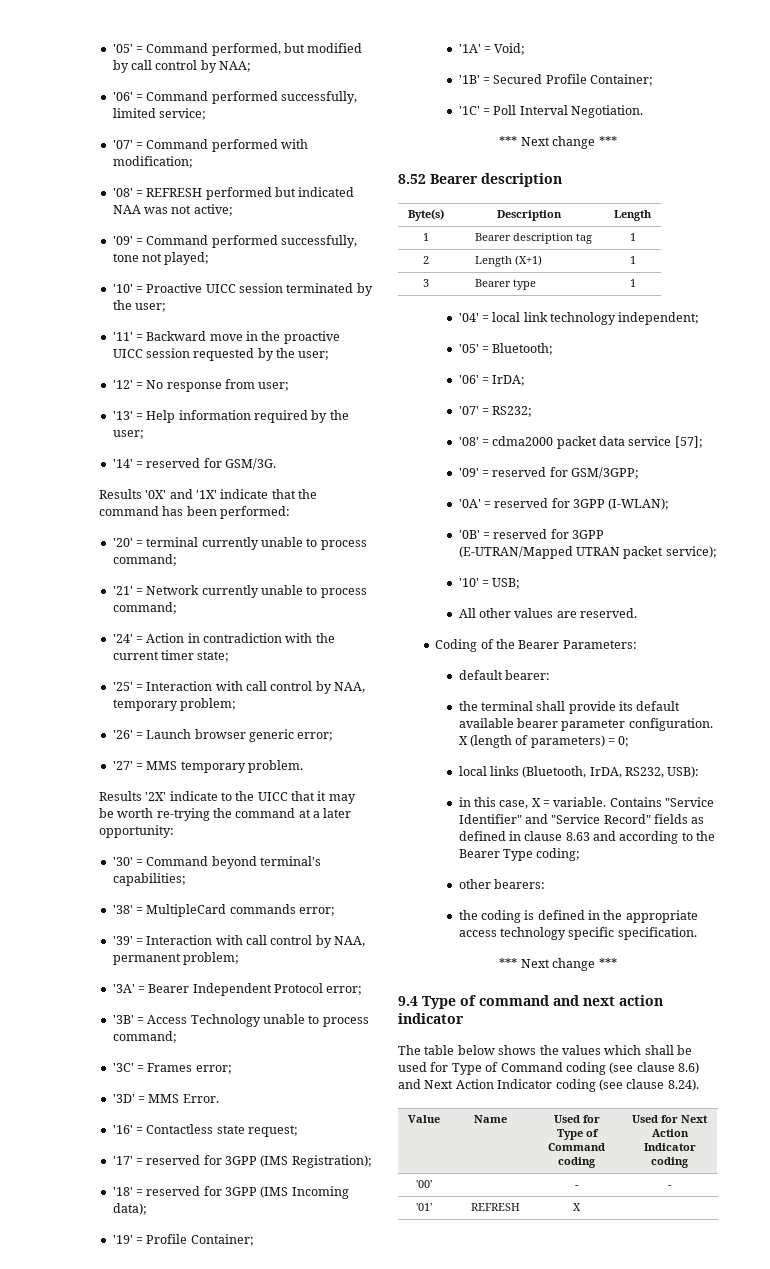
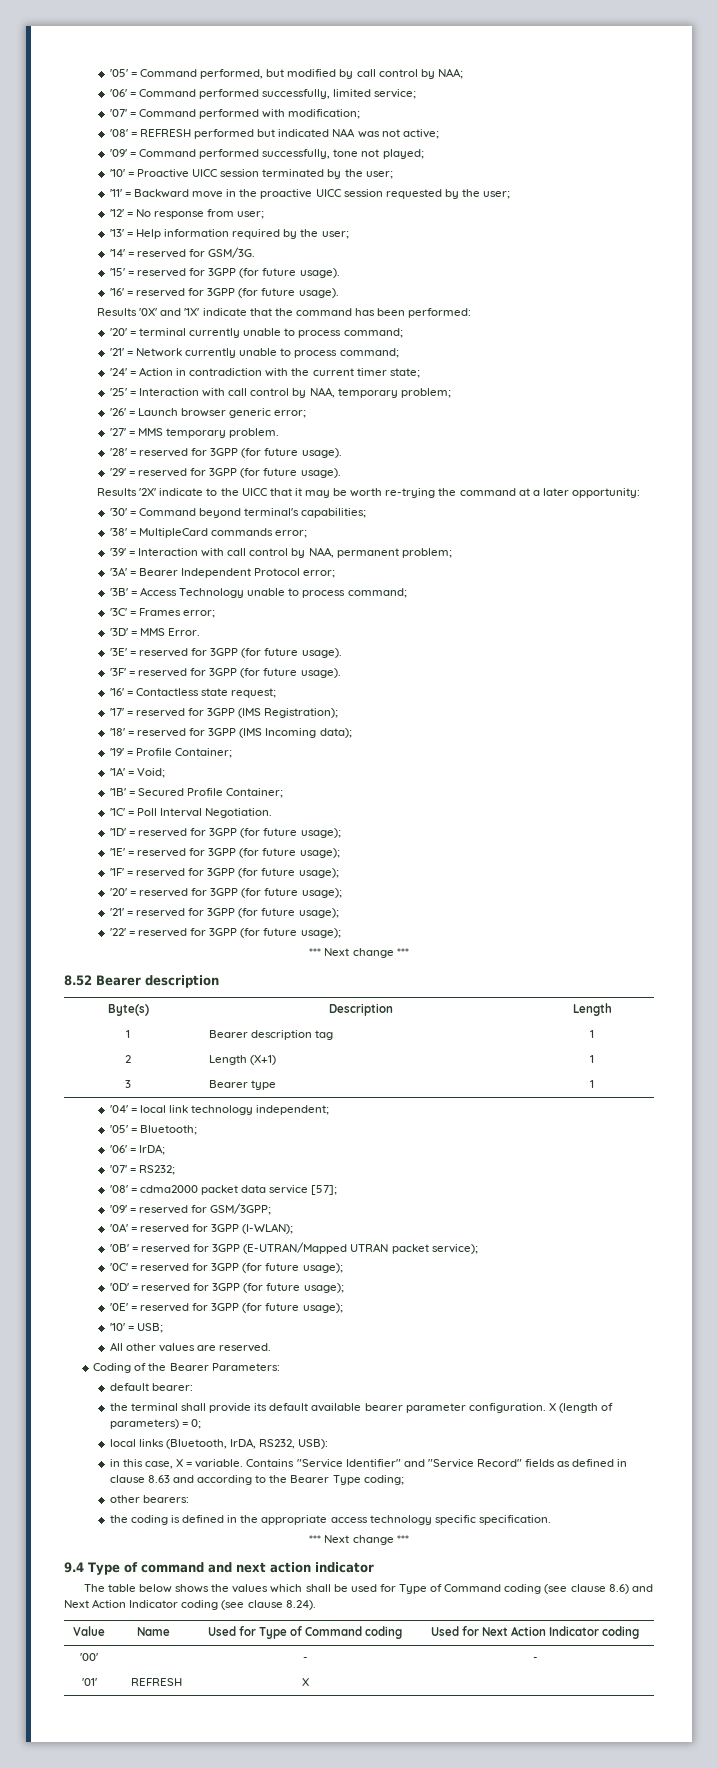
(277, 464) none -> [109,268,340,278] [109,288,339,298] // '15' = reserved for 3GPP (for future usage). // '16' = reserved for 3GPP (for future usage).
(304, 766) none -> [109,448,342,458] [109,468,341,478] // '28' = reserved for 3GPP (for future usage). // '29' = reserved for 3GPP (for future usage).
(219, 1098) none -> [109,648,342,658] [109,668,341,678] // '3E' = reserved for 3GPP (for future usage). // '3F' = reserved for 3GPP (for future usage).
(644, 111) none -> [109,828,341,838] [109,848,340,858] [109,868,339,878] [109,888,342,898] [109,908,339,918] [109,928,341,938] // '1D' = reserved for 3GPP (for future usage); // '1E' = reserved for 3GPP (for future usage); // '1F' = reserved for 3GPP (for future usage); // '20' = reserved for 3GPP (for future usage); // '21' = reserved for 3GPP (for future usage); // '22' = reserved for 3GPP (for future usage);
(717, 552) none -> [109,1263,343,1273] [109,1283,344,1293] [109,1303,343,1313] // '0C' = reserved for 3GPP (for future usage); // '0D' = reserved for 3GPP (for future usage); // '0E' = reserved for 3GPP (for future usage);

